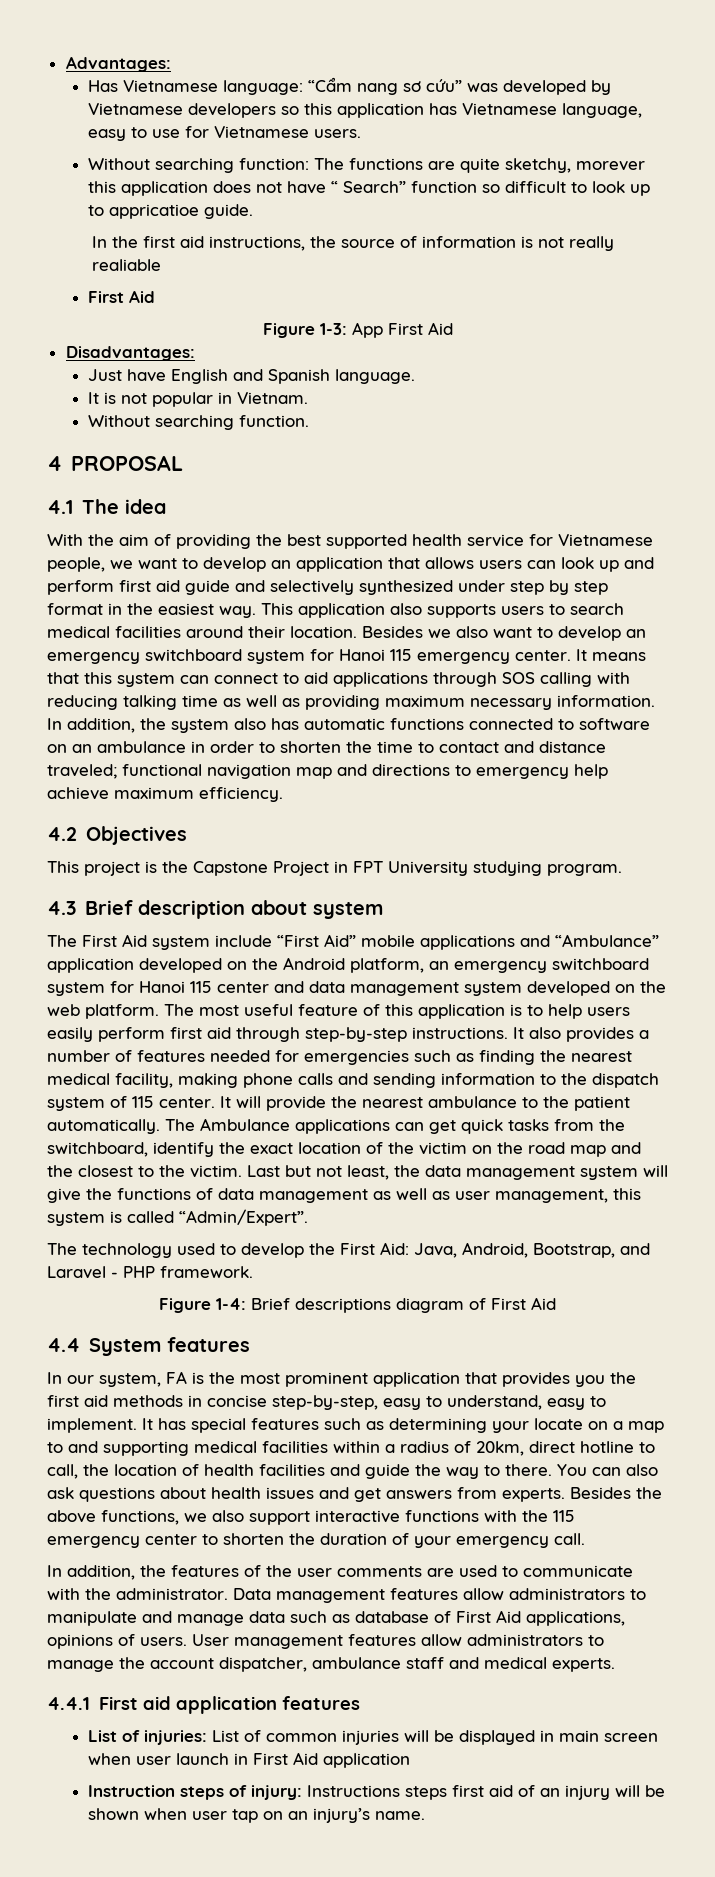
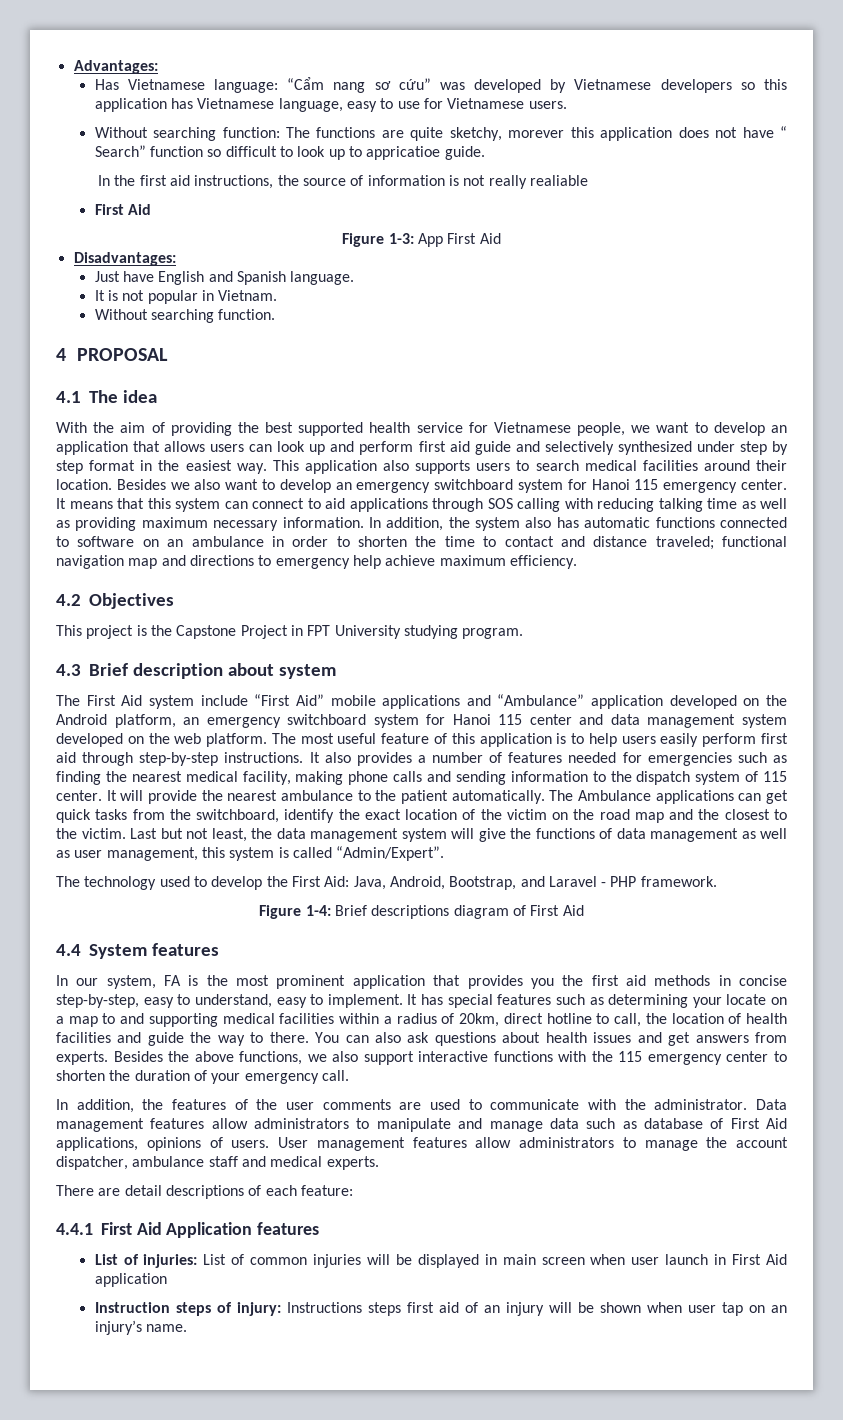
(615, 1665) none -> [56,1185,353,1199] // There are detail descriptions of each feature:
[142,1696,277,1714] aid application -> [136,1222,253,1238] Aid Application

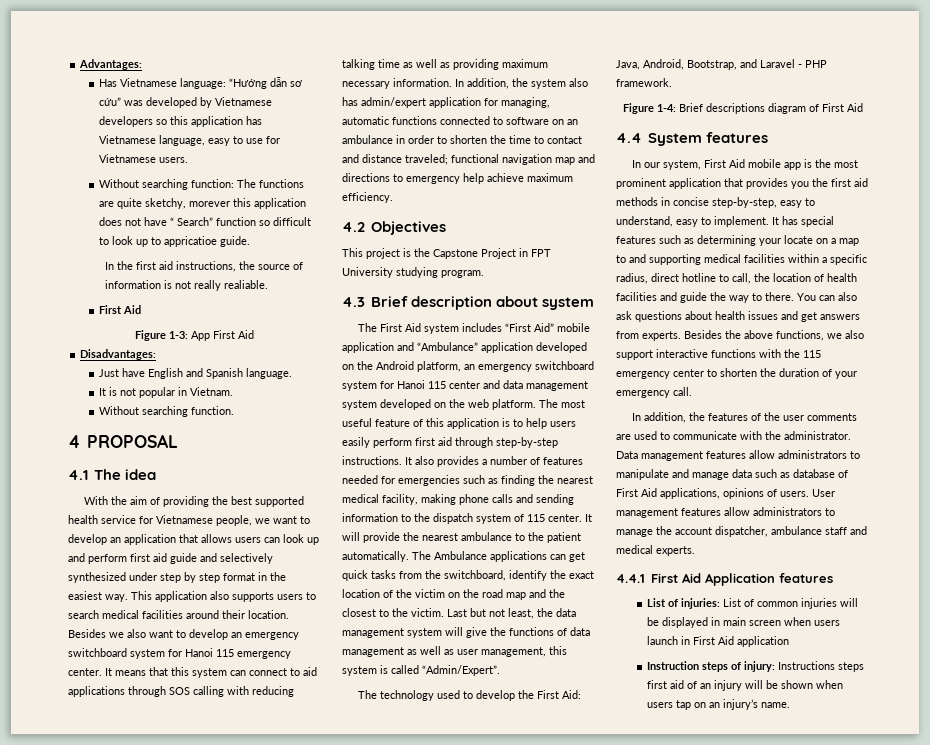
[287,77,366,93] “Cẩm nang -> [228,77,287,89] “Hướng dẫn
[529,175,588,186] realiable -> [224,280,269,289] realiable.
(579, 522) none -> [361,97,550,108] admin/expert application for managing,
[200,695,248,706] include -> [461,323,502,332] includes
[382,695,461,709] applications -> [342,342,394,353] application
[164,975,182,986] FA -> [703,159,801,170] First Aid mobile app
[396,1013,500,1027] radius of 20km, -> [830,254,867,265] [616,273,648,284] specific radius,
[56,1185,353,1199] // There are detail descriptions of each feature: -> (695, 551) none
[631,1257,660,1265] user -> [813,620,840,626] users
[687,1305,716,1313] user -> [646,702,673,708] users

